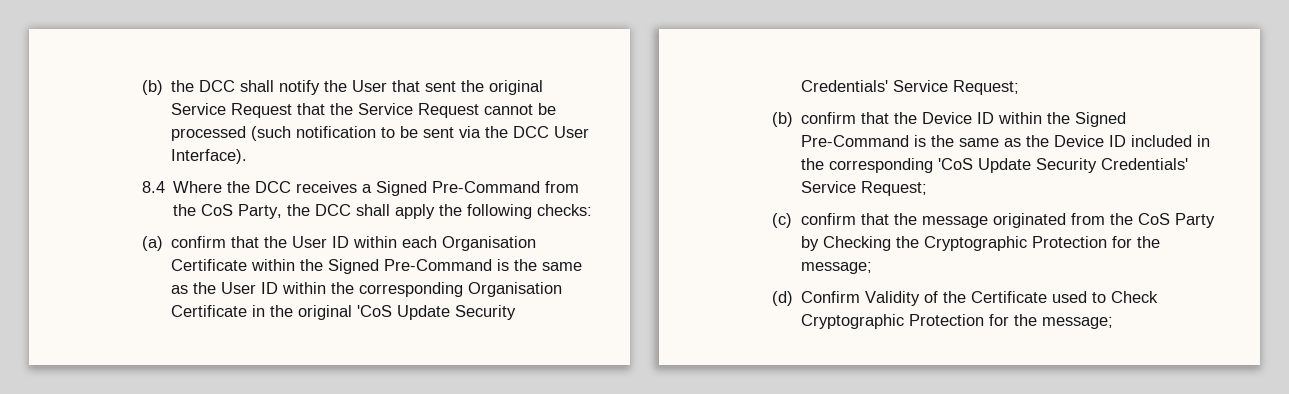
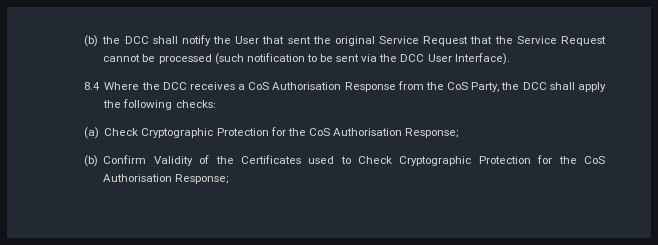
[375,181,540,196] Signed Pre-Command -> [248,82,396,92] CoS Authorisation Response
[171,236,537,251] [171,259,583,274] [171,282,563,297] [171,305,517,320] [801,80,1020,95] [771,112,1127,127] [801,135,1211,147] [801,158,1189,173] [801,181,928,196] [771,213,1216,228] [801,236,1161,251] [801,262,873,274] [771,291,793,306] confirm that the User ID within each Organisation Certificate within the Signed Pre-Command is the same as the User ID within the corresponding Organisation Certificate in the original 'CoS Update Security Credentials' Service Request; // (b) confirm that the Device ID within the Signed Pre-Command is the same as the Device ID included in the corresponding 'CoS Update Security Credentials' Service Request; // (c) confirm that the message originated from the CoS Party by Checking the Cryptographic Protection for the message; // (d) -> [104,127,459,138] [83,155,98,167] Check Cryptographic Protection for the CoS Authorisation Response; // (b)
[971,291,1048,303] Certificate -> [240,155,301,164] Certificates
[1042,317,1114,329] message; -> [583,156,605,164] [103,174,229,184] CoS Authorisation Response;

